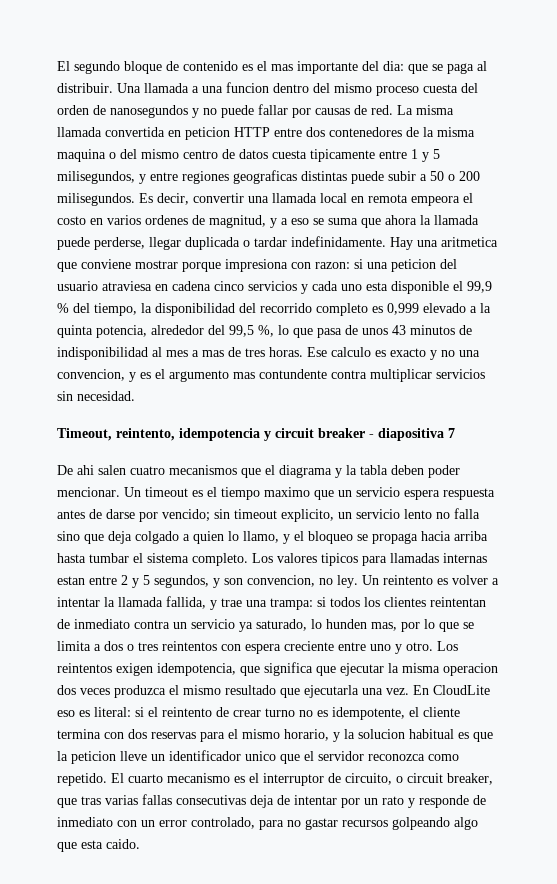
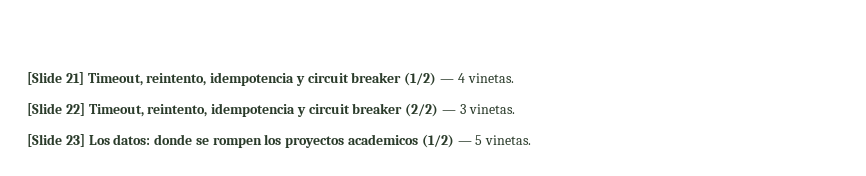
[57,61,487,74] [57,82,478,96] [57,104,454,118] [57,127,475,140] [57,149,440,162] [57,170,480,184] [57,193,473,206] [57,215,479,228] [57,236,498,250] [57,259,457,272] [57,281,492,294] [57,303,491,316] [57,325,472,338] [57,347,480,360] [57,369,485,382] [57,391,135,401] [57,428,455,441] [57,465,460,478] [57,487,495,500] [57,508,480,522] [57,531,488,544] [57,553,487,566] [57,575,499,588] [57,596,486,610] [57,619,474,632] [57,641,458,654] [57,662,498,676] [57,685,490,698] [57,707,460,720] [57,729,493,742] [57,750,459,764] [57,773,493,786] [57,794,486,808] [57,817,478,830] [57,839,140,852] El segundo bloque de contenido es el mas importante del dia: que se paga al distribuir. Una llamada a una funcion dentro del mismo proceso cuesta del orden de nanosegundos y no puede fallar por causas de red. La misma llamada convertida en peticion HTTP entre dos contenedores de la misma maquina o del mismo centro de datos cuesta tipicamente entre 1 y 5 milisegundos, y entre regiones geograficas distintas puede subir a 50 o 200 milisegundos. Es decir, convertir una llamada local en remota empeora el costo en varios ordenes de magnitud, y a eso se suma que ahora la llamada puede perderse, llegar duplicada o tardar indefinidamente. Hay una aritmetica que conviene mostrar porque impresiona con razon: si una peticion del usuario atraviesa en cadena cinco servicios y cada uno esta disponible el 99,9 % del tiempo, la disponibilidad del recorrido completo es 0,999 elevado a la quinta potencia, alrededor del 99,5 %, lo que pasa de unos 43 minutos de indisponibilidad al mes a mas de tres horas. Ese calculo es exacto y no una convencion, y es el argumento mas contundente contra multiplicar servicios sin necesidad. // Timeout, reintento, idempotencia y circuit breaker - diapositiva 7 // De ahi salen cuatro mecanismos que el diagrama y la tabla deben poder mencionar. Un timeout es el tiempo maximo que un servicio espera respuesta antes de darse por vencido; sin timeout explicito, un servicio lento no falla sino que deja colgado a quien lo llamo, y el bloqueo se propaga hacia arriba hasta tumbar el sistema completo. Los valores tipicos para llamadas internas estan entre 2 y 5 segundos, y son convencion, no ley. Un reintento es volver a intentar la llamada fallida, y trae una trampa: si todos los clientes reintentan de inmediato contra un servicio ya saturado, lo hunden mas, por lo que se limita a dos o tres reintentos con espera creciente entre uno y otro. Los reintentos exigen idempotencia, que significa que ejecutar la misma operacion dos veces produzca el mismo resultado que ejecutarla una vez. En CloudLite eso es literal: si el reintento de crear turno no es idempotente, el cliente termina con dos reservas para el mismo horario, y la solucion habitual es que la peticion lleve un identificador unico que el servidor reconozca como repetido. El cuarto mecanismo es el interruptor de circuito, o circuit breaker, que tras varias fallas consecutivas deja de intentar por un rato y responde de inmediato con un error controlado, para no gastar recursos golpeando algo que esta caido. -> [27,72,514,86] [27,103,515,117] [27,134,532,148] [Slide 21] Timeout, reintento, idempotencia y circuit breaker (1/2) — 4 vinetas. // [Slide 22] Timeout, reintento, idempotencia y circuit breaker (2/2) — 3 vinetas. // [Slide 23] Los datos: donde se rompen los proyectos academicos (1/2) — 5 vinetas.

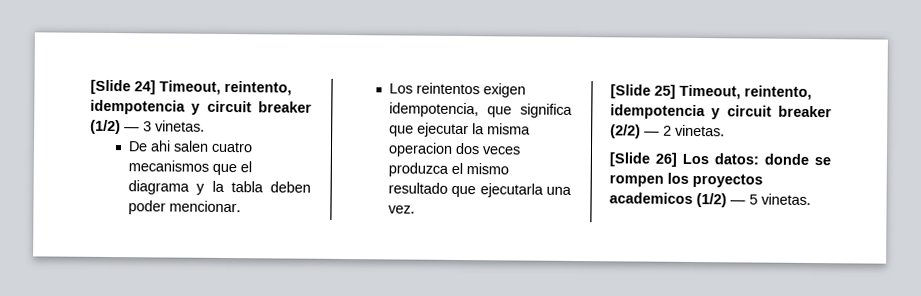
[27,72,84,85] [Slide 21] -> [90,79,156,95] [Slide 24]
[457,73,514,83] [27,103,85,116] 4 vinetas. // [Slide 22] -> [143,120,205,132] [128,140,254,153] [128,160,253,176] [128,180,311,195] [128,200,242,215] [389,82,527,98] [389,102,573,118] [389,122,532,138] [388,142,522,157] [388,162,510,177] [388,182,572,198] [388,205,416,214] [610,84,676,99] 3 vinetas. // De ahi salen cuatro mecanismos que el diagrama y la tabla deben poder mencionar. // Los reintentos exigen idempotencia, que significa que ejecutar la misma operacion dos veces produzca el mismo resultado que ejecutarla una vez. // [Slide 25]
[459,104,515,114] [27,134,85,147] 3 vinetas. // [Slide 23] -> [663,124,725,137] [609,152,677,167] 2 vinetas. // [Slide 26]

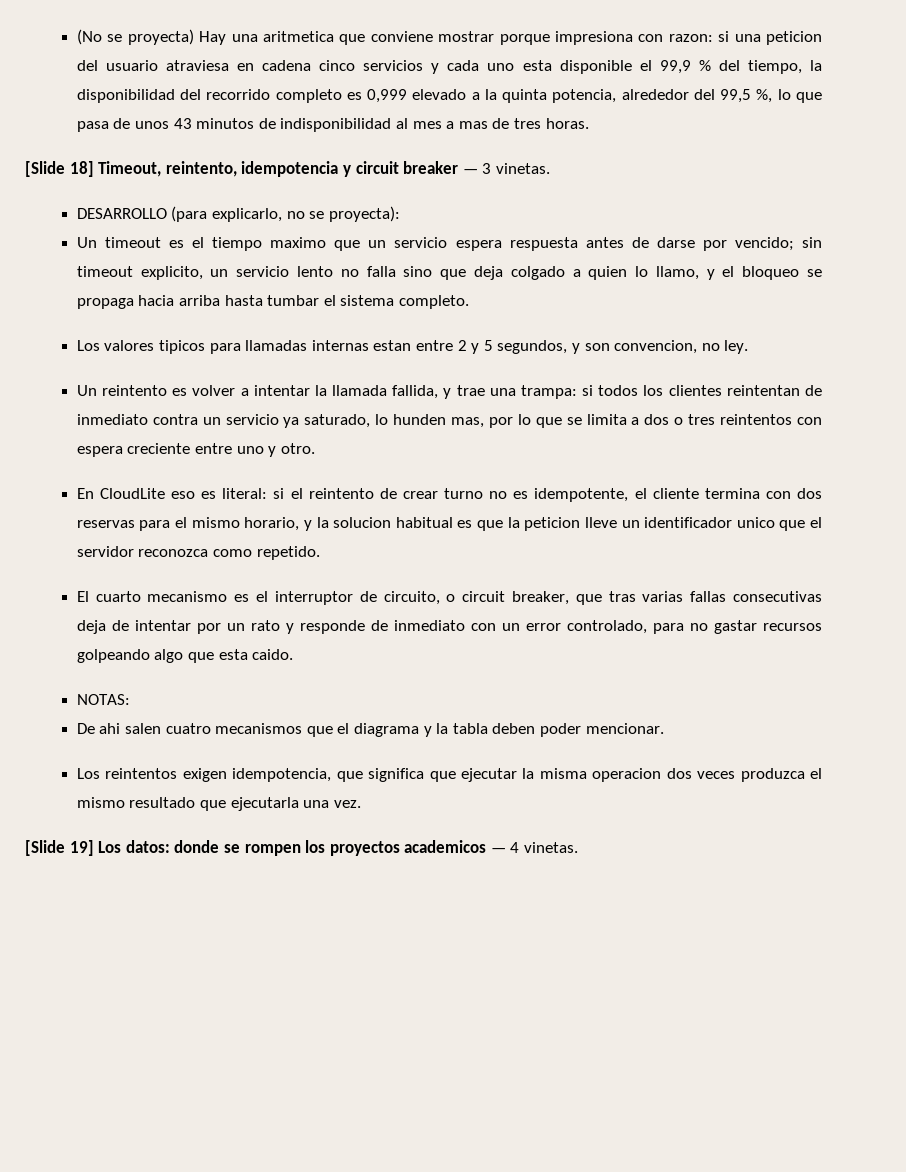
[90,79,292,96] [90,99,312,115] [90,119,121,135] [Slide 24] Timeout, reintento, idempotencia y circuit breaker (1/2) -> [76,29,822,45] [76,60,822,74] [76,89,822,103] [76,118,589,132] [25,161,459,177] (No se proyecta) Hay una aritmetica que conviene mostrar porque impresiona con razon: si una peticion del usuario atraviesa en cadena cinco servicios y cada uno esta disponible el 99,9 % del tiempo, la disponibilidad del recorrido completo es 0,999 elevado a la quinta potencia, alrededor del 99,5 %, lo que pasa de unos 43 minutos de indisponibilidad al mes a mas de tres horas. // [Slide 18] Timeout, reintento, idempotencia y circuit breaker
(205, 126) none -> [76,206,400,222] [76,237,822,251] [76,266,822,280] [76,295,469,309] [76,340,749,354] [76,385,822,399] [76,414,822,428] [76,443,315,457] [76,488,823,502] [76,517,823,531] [76,546,320,560] [76,591,822,605] [76,620,823,634] [76,649,294,663] [76,694,130,705] // DESARROLLO (para explicarlo, no se proyecta): // Un timeout es el tiempo maximo que un servicio espera respuesta antes de darse por vencido; sin timeout explicito, un servicio lento no falla sino que deja colgado a quien lo llamo, y el bloqueo se propaga hacia arriba hasta tumbar el sistema completo. // Los valores tipicos para llamadas internas estan entre 2 y 5 segundos, y son convencion, no ley. // Un reintento es volver a intentar la llamada fallida, y trae una trampa: si todos los clientes reintentan de inmediato contra un servicio ya saturado, lo hunden mas, por lo que se limita a dos o tres reintentos con espera creciente entre uno y otro. // En CloudLite eso es literal: si el reintento de crear turno no es idempotente, el cliente termina con dos reservas para el mismo horario, y la solucion habitual es que la peticion lleve un identificador unico que el servidor reconozca como repetido. // El cuarto mecanismo es el interruptor de circuito, o circuit breaker, que tras varias fallas consecutivas deja de intentar por un rato y responde de inmediato con un error controlado, para no gastar recursos golpeando algo que esta caido. // NOTAS:
[654,84,812,100] [610,104,832,120] [610,124,725,139] [609,152,677,167] 25] Timeout, reintento, idempotencia y circuit breaker (2/2) — 2 vinetas. // [Slide 26] -> [69,840,94,856] 19]
[696,193,758,208] (1/2) — 5 -> [490,842,520,853] — 4

